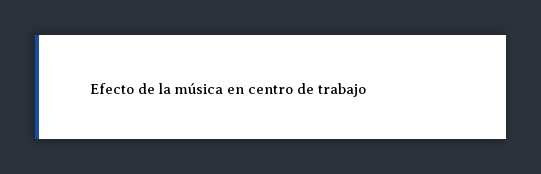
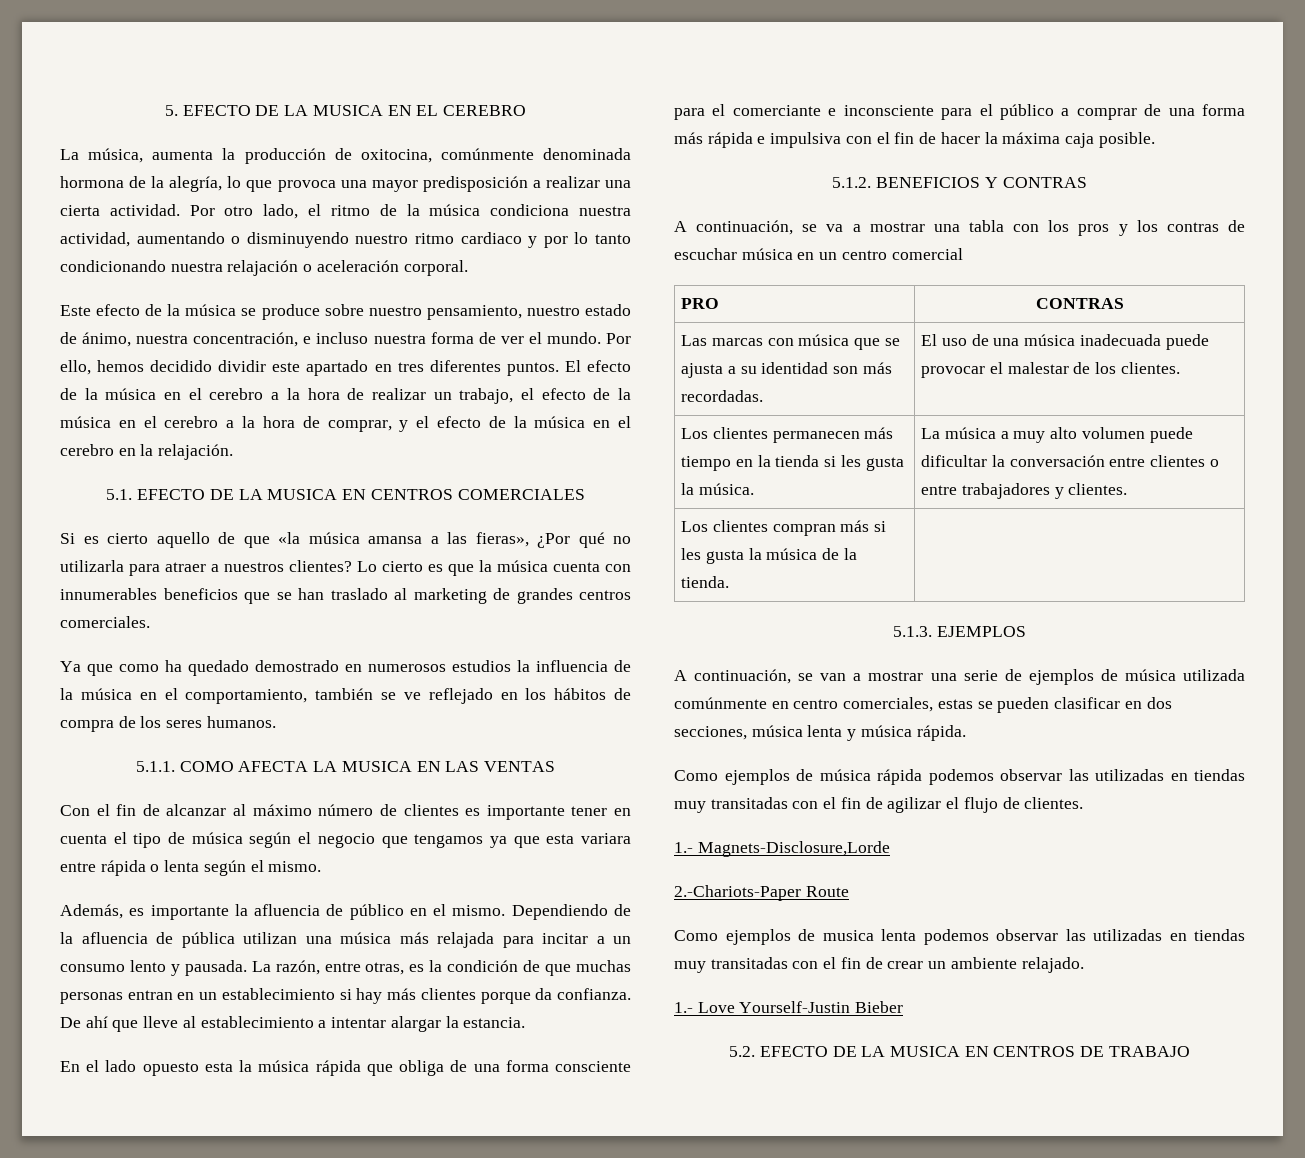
[90,83,366,97] Efecto de la música en centro de trabajo -> [164,105,527,116] [60,148,631,164] [60,176,631,192] [60,204,631,219] [60,232,632,248] [60,260,468,276] [60,304,631,320] [60,332,631,347] [60,360,631,376] [60,388,631,404] [60,416,631,432] [60,444,234,460] [106,489,585,500] [60,532,631,548] [60,560,631,576] [60,588,631,604] [60,616,150,628] [60,660,631,676] [60,688,631,704] [60,716,276,732] [135,761,556,772] [60,804,632,820] [60,832,631,848] [60,860,322,876] [60,904,631,920] [60,932,631,948] [60,960,631,976] [60,988,632,1004] [60,1016,526,1032] [60,1060,631,1076] [674,104,1245,120] [674,132,1155,148] [832,177,1087,188] [674,220,1245,236] [674,248,963,260] [681,298,720,309] [1035,298,1124,309] [681,334,900,350] [681,362,892,378] [681,390,764,402] [921,334,1209,350] [921,362,1180,378] [681,427,894,443] [681,455,904,471] [681,483,755,495] [921,427,1193,443] [921,455,1219,467] [921,483,1128,499] [681,520,887,536] [681,548,857,564] [681,576,730,588] [893,626,1026,637] [674,669,1245,685] [674,697,1172,713] [674,725,966,741] [674,769,1245,785] [674,797,1084,813] [674,841,890,857] [674,885,849,901] [674,929,1245,945] [674,957,1084,973] [674,1001,904,1013] [729,1046,1190,1057] 5. EFECTO DE LA MUSICA EN EL CEREBRO // La música, aumenta la producción de oxitocina, comúnmente denominada hormona de la alegría, lo que provoca una mayor predisposición a realizar una cierta actividad. Por otro lado, el ritmo de la música condiciona nuestra actividad, aumentando o disminuyendo nuestro ritmo cardiaco y por lo tanto condicionando nuestra relajación o aceleración corporal. // Este efecto de la música se produce sobre nuestro pensamiento, nuestro estado de ánimo, nuestra concentración, e incluso nuestra forma de ver el mundo. Por ello, hemos decidido dividir este apartado en tres diferentes puntos. El efecto de la música en el cerebro a la hora de realizar un trabajo, el efecto de la música en el cerebro a la hora de comprar, y el efecto de la música en el cerebro en la relajación. // 5.1. EFECTO DE LA MUSICA EN CENTROS COMERCIALES // Si es cierto aquello de que «la música amansa a las fieras», ¿Por qué no utilizarla para atraer a nuestros clientes? Lo cierto es que la música cuenta con innumerables beneficios que se han traslado al marketing de grandes centros comerciales. // Ya que como ha quedado demostrado en numerosos estudios la influencia de la música en el comportamiento, también se ve reflejado en los hábitos de compra de los seres humanos. // 5.1.1. COMO AFECTA LA MUSICA EN LAS VENTAS // Con el fin de alcanzar al máximo número de clientes es importante tener en cuenta el tipo de música según el negocio que tengamos ya que esta variara entre rápida o lenta según el mismo. // Además, es importante la afluencia de público en el mismo. Dependiendo de la afluencia de pública utilizan una música más relajada para incitar a un consumo lento y pausada. La razón, entre otras, es la condición de que muchas personas entran en un establecimiento si hay más clientes porque da confianza. De ahí que lleve al establecimiento a intentar alargar la estancia. // En el lado opuesto esta la música rápida que obliga de una forma consciente para el comerciante e inconsciente para el público a comprar de una forma más rápida e impulsiva con el fin de hacer la máxima caja posible. // 5.1.2. BENEFICIOS Y CONTRAS // A continuación, se va a mostrar una tabla con los pros y los contras de escuchar música en un centro comercial // PRO | CONTRAS // Las marcas con música que se ajusta a su identidad son más recordadas. | El uso de una música inadecuada puede provocar el malestar de los clientes. // Los clientes permanecen más tiempo en la tienda si les gusta la música. | La música a muy alto volumen puede dificultar la conversación entre clientes o entre trabajadores y clientes. // Los clientes compran más si les gusta la música de la tienda. | // 5.1.3. EJEMPLOS // A continuación, se van a mostrar una serie de ejemplos de música utilizada comúnmente en centro comerciales, estas se pueden clasificar en dos secciones, música lenta y música rápida. // Como ejemplos de música rápida podemos observar las utilizadas en tiendas muy transitadas con el fin de agilizar el flujo de clientes. // 1.- Magnets-Disclosure,Lorde // 2.-Chariots-Paper Route // Como ejemplos de musica lenta podemos observar las utilizadas en tiendas muy transitadas con el fin de crear un ambiente relajado. // 1.- Love Yourself-Justin Bieber // 5.2. EFECTO DE LA MUSICA EN CENTROS DE TRABAJO

